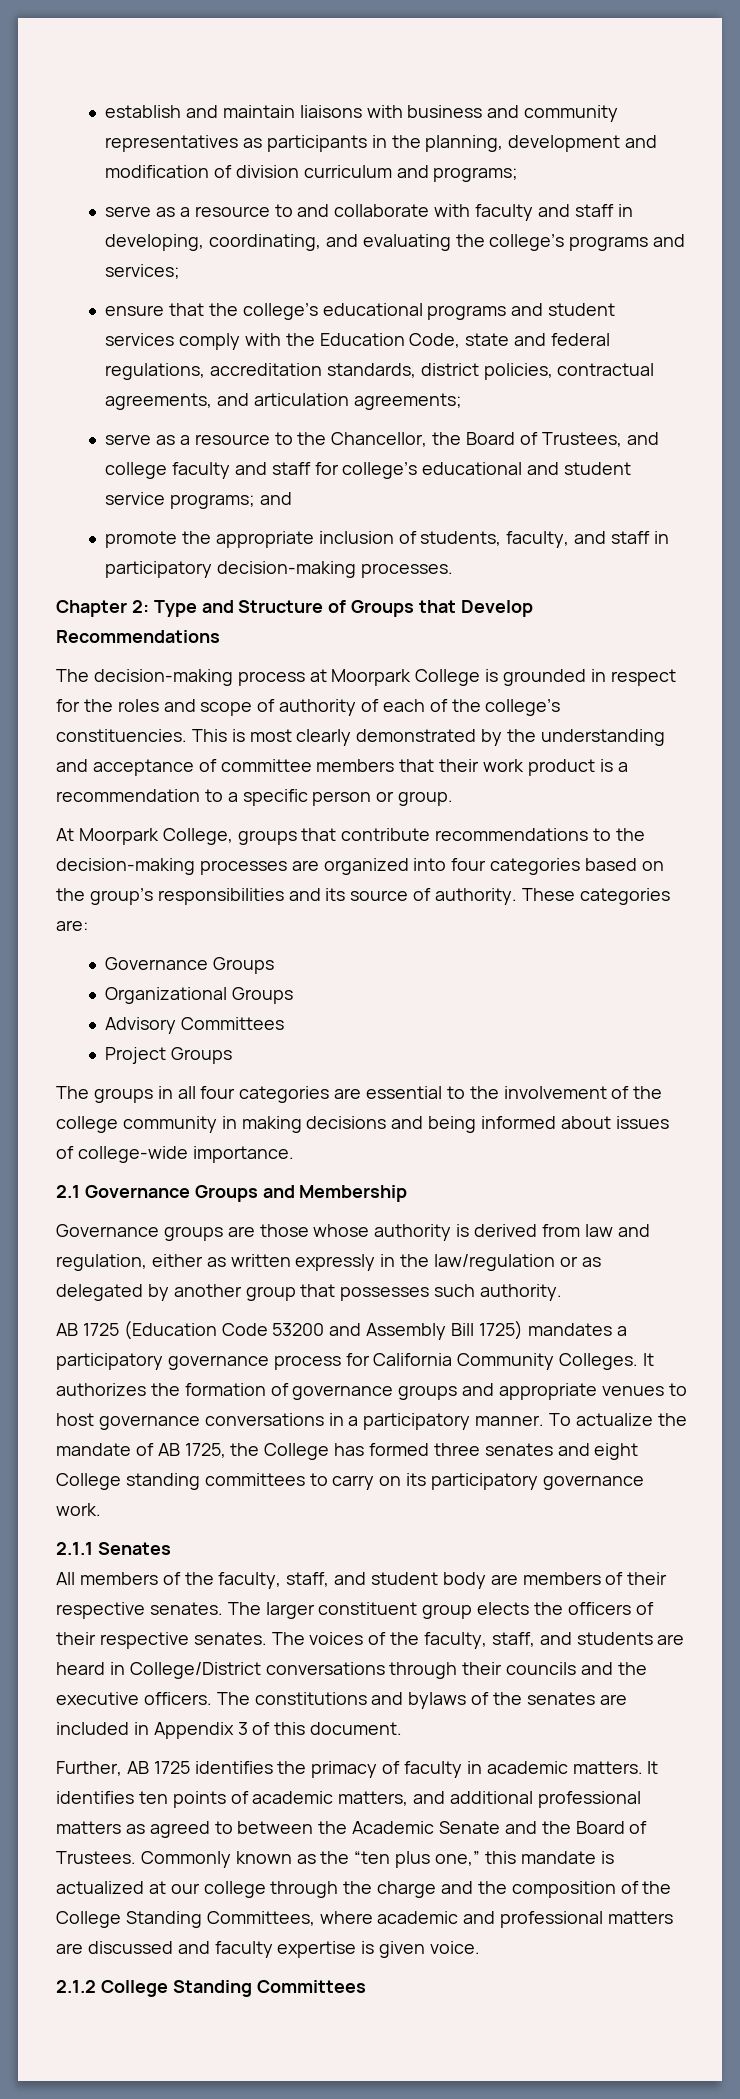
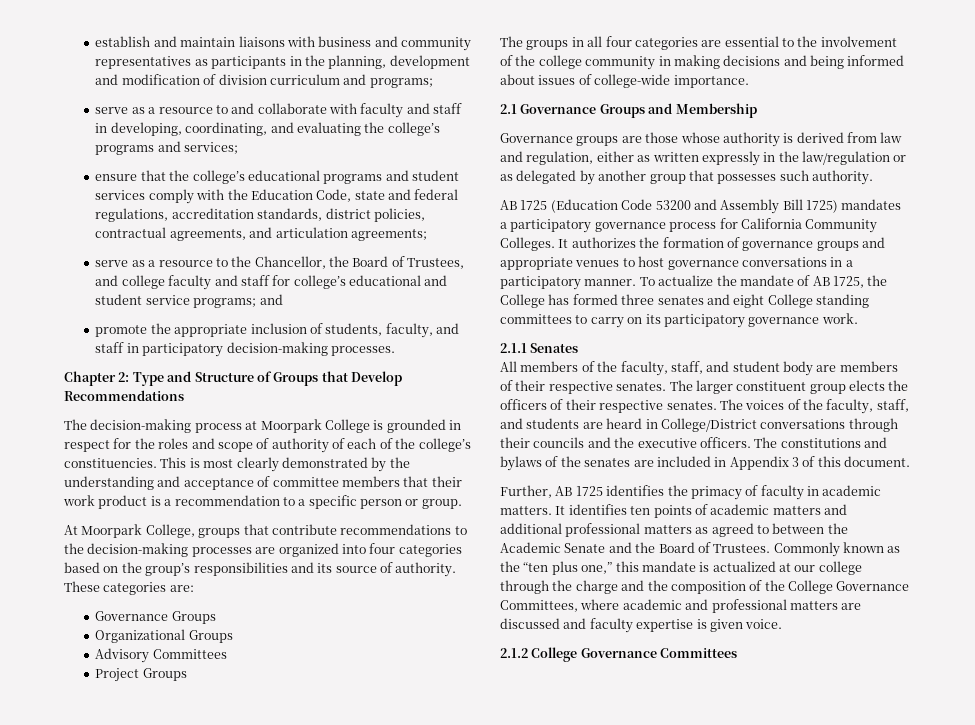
[338,1791,409,1806] matters, -> [772,506,821,515] matters
[125,1911,202,1928] Standing -> [836,581,910,591] Governance
[172,1980,252,1997] Standing -> [580,648,657,658] Governance

